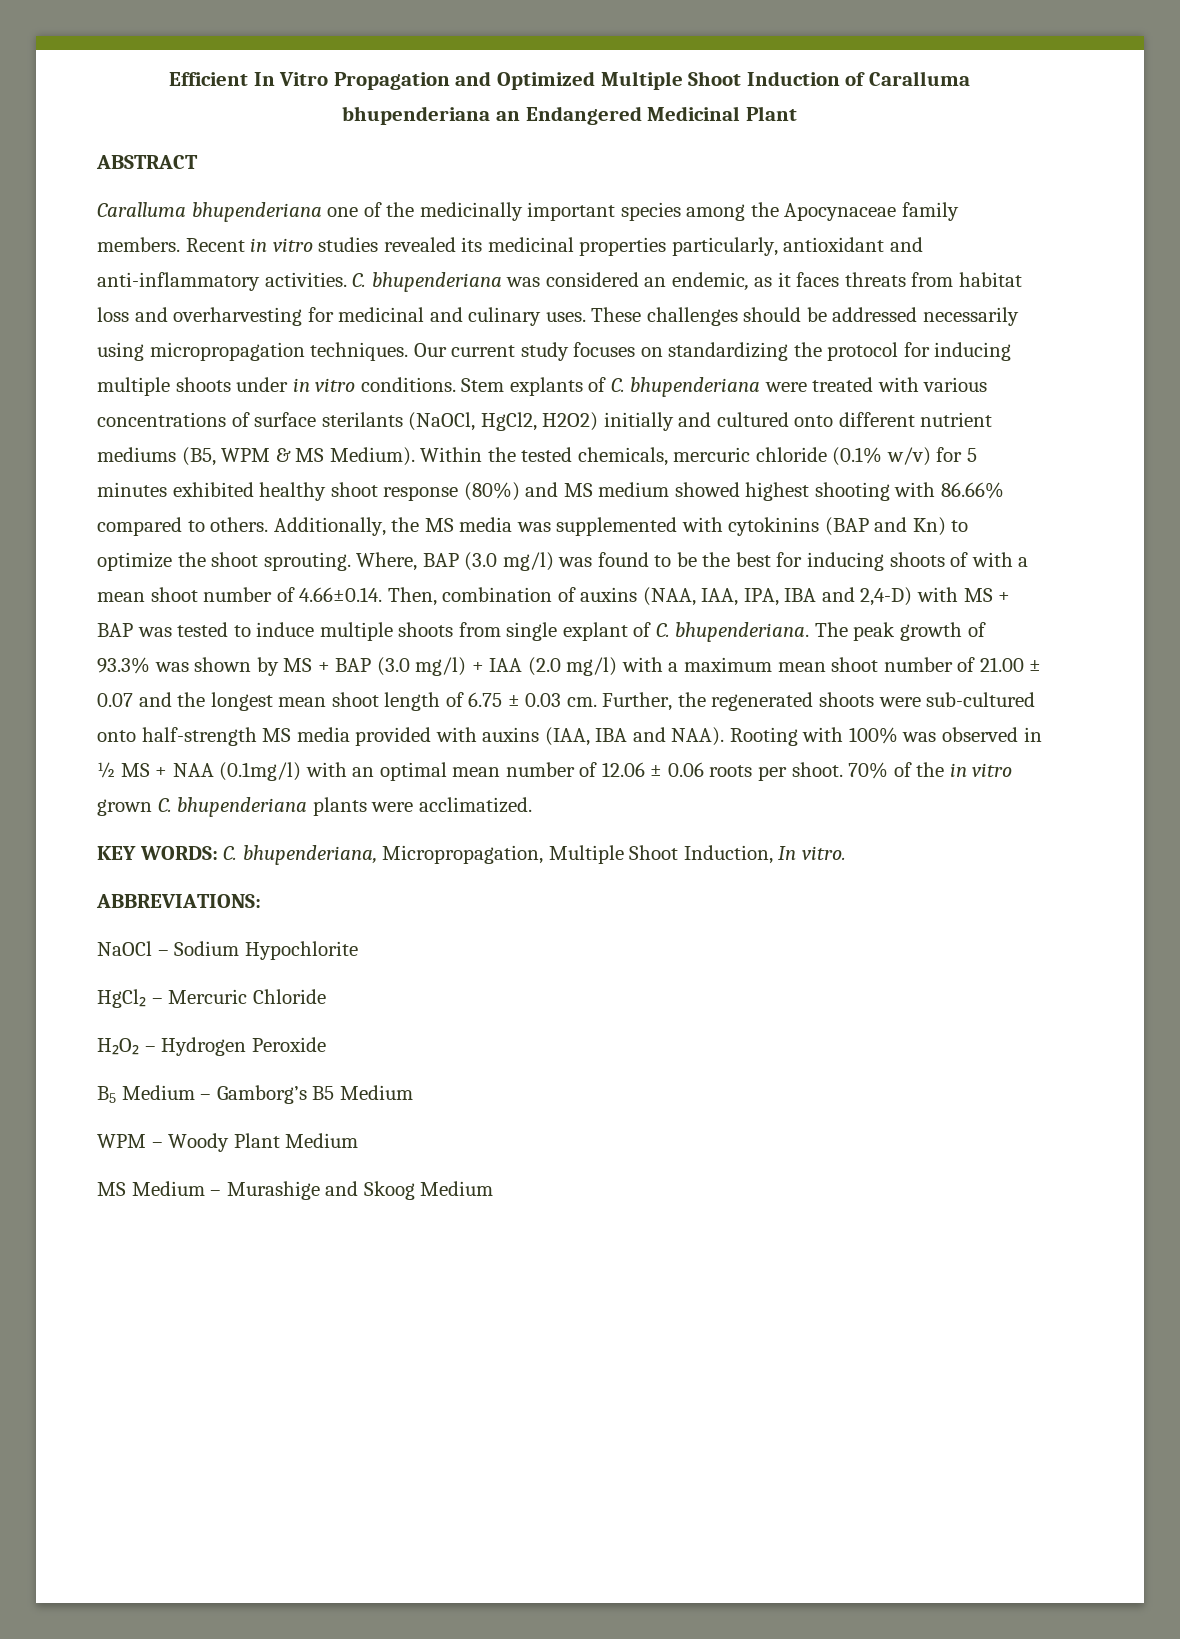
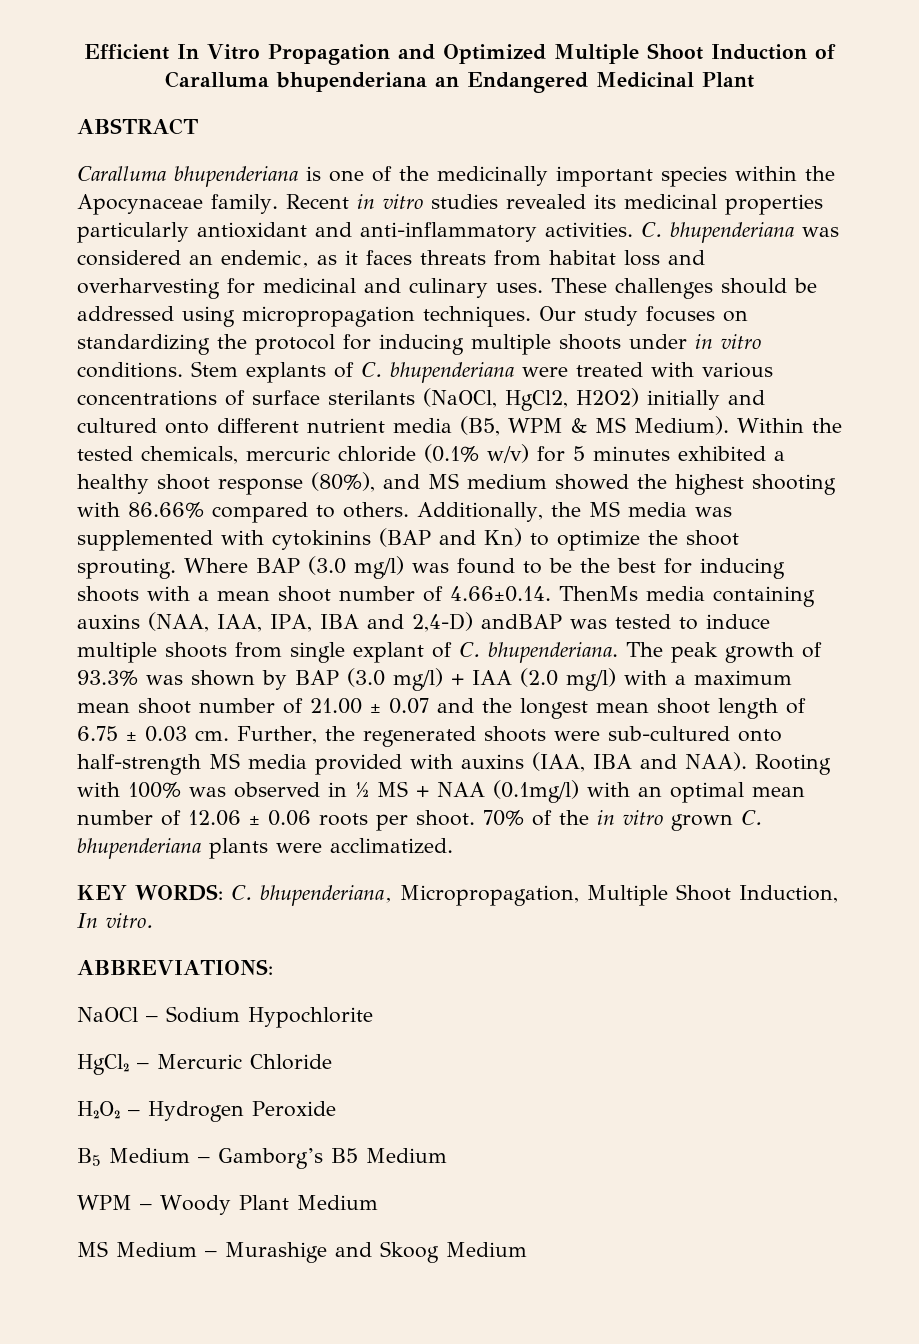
(322, 212) none -> [306,166,321,181] is
[686,204,746,221] among -> [735,166,797,181] within
[901,202,959,221] [97,237,180,252] family members. -> [211,194,278,214] family.
[671,237,778,256] particularly, -> [77,222,189,243] particularly
[922,307,1019,326] necessarily -> (174, 313) none
[451,345,516,357] current -> (576, 313) none
[97,447,176,462] mediums -> [393,418,452,433] media
(254, 489) none -> [774,451,785,461] a
[463,482,520,501] (80%) -> [311,472,375,492] (80%),
(740, 489) none -> [637,474,667,489] the
[356,552,418,571] Where, -> [184,558,248,573] Where
[950,552,969,567] of -> (139, 594) none
[387,587,576,606] Then, combination of -> [559,586,815,607] ThenMs media containing
[917,587,1011,602] [97,623,133,637] with MS + BAP -> [480,614,562,629] andBAP
[283,658,330,672] MS + -> (287, 680) none

